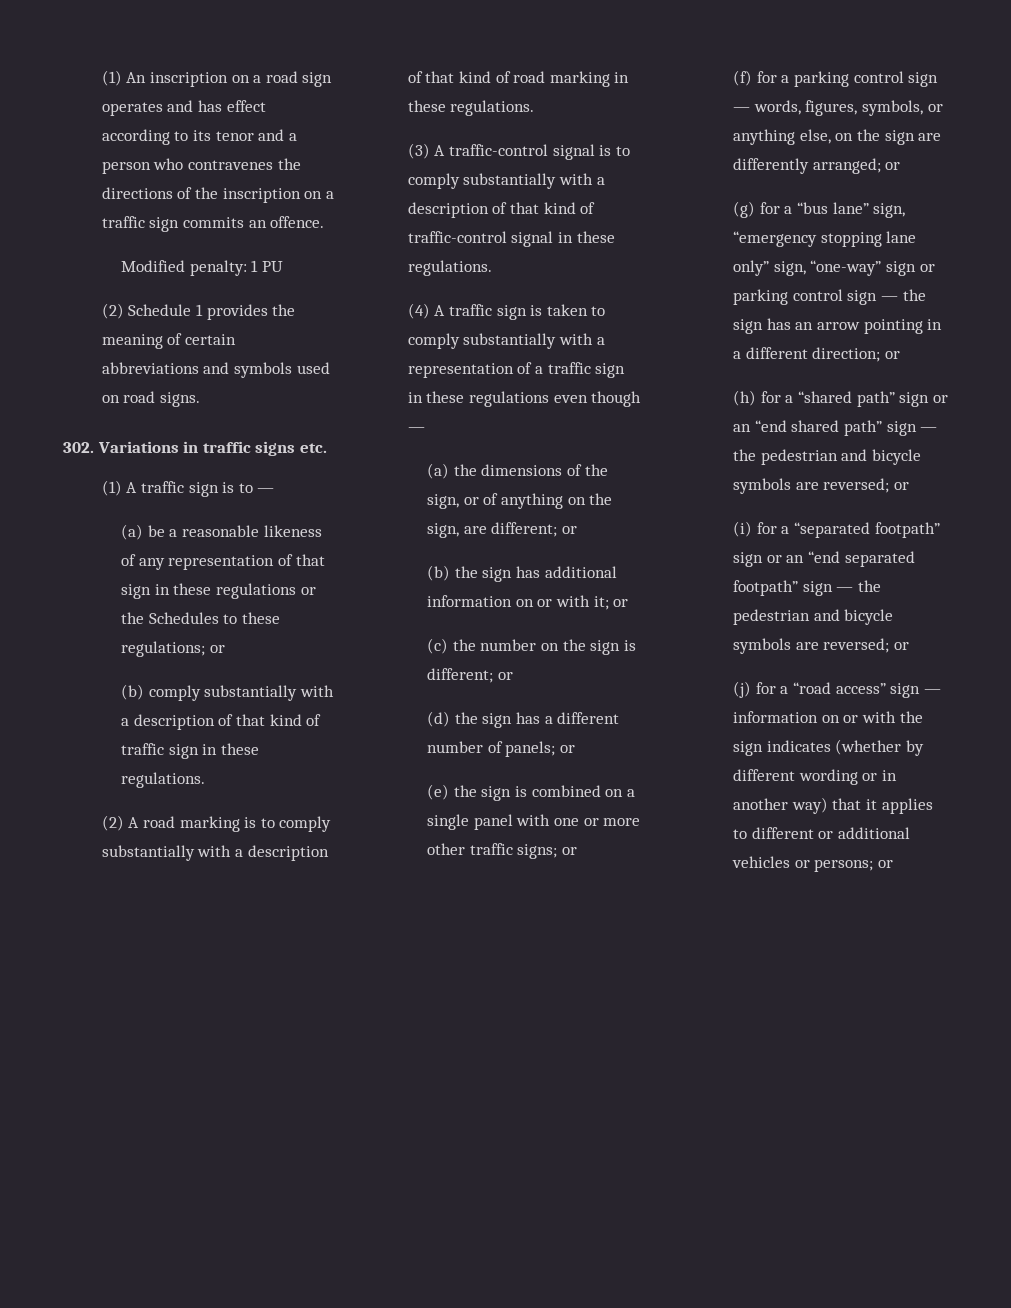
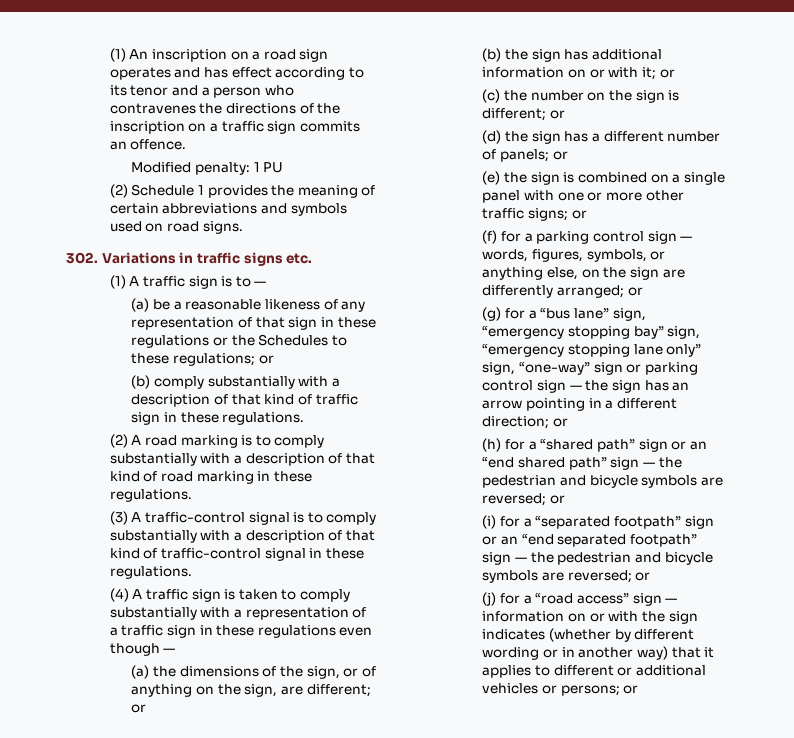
(882, 239) none -> [633,326,701,339] [482,344,631,357] bay” sign, “emergency stopping

